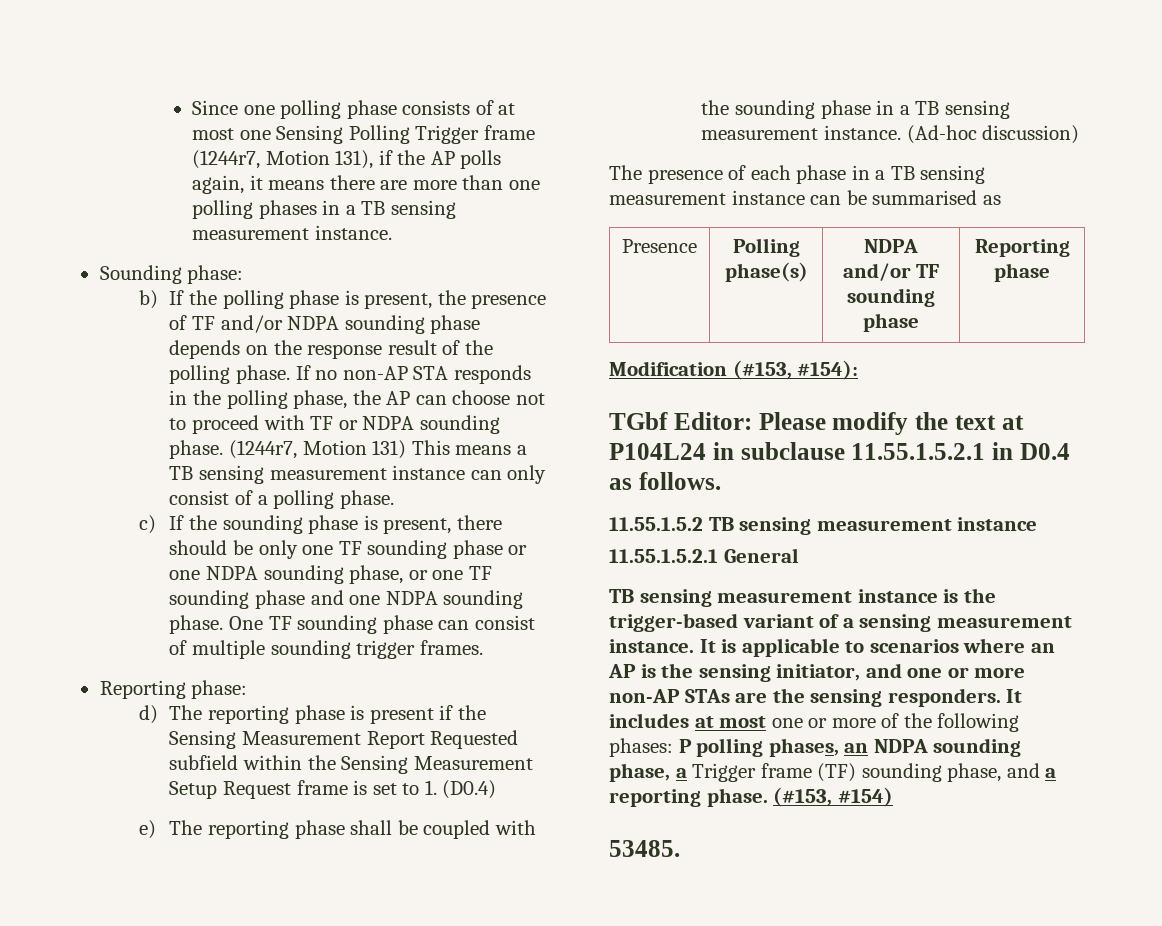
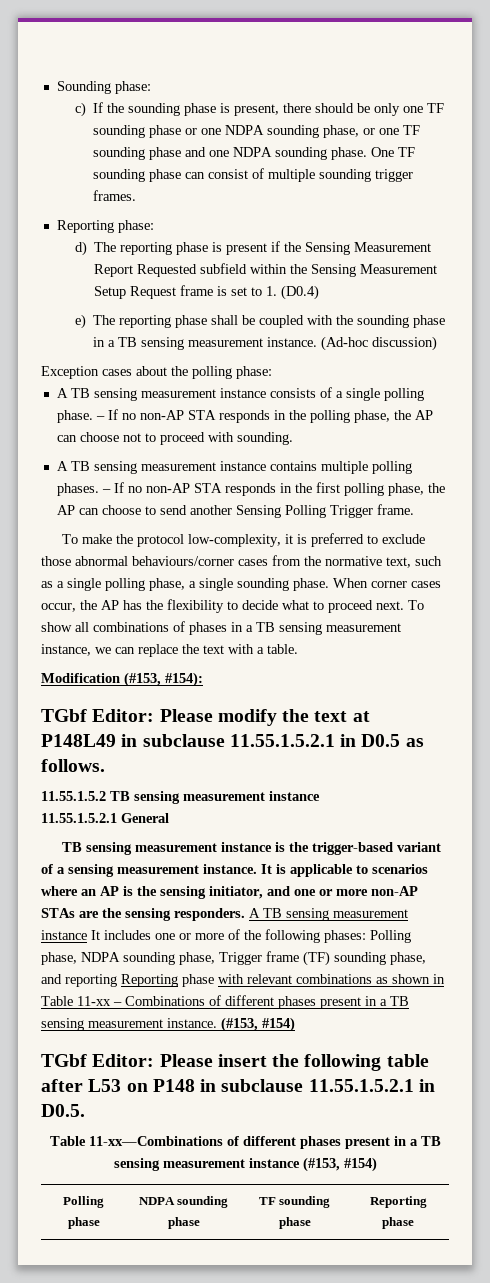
[192,100,516,119] [192,125,535,144] [192,150,502,169] [192,175,540,194] [192,200,456,219] [192,225,392,240] [99,265,244,284] [138,290,547,309] [169,315,481,334] [169,340,493,359] [169,365,531,384] [169,390,545,409] [169,415,500,434] [169,440,527,459] [169,465,547,484] [169,490,394,509] Since one polling phase consists of at most one Sensing Polling Trigger frame (1244r7, Motion 131), if the AP polls again, it means there are more than one polling phases in a TB sensing measurement instance. // Sounding phase: // b) If the polling phase is present, the presence of TF and/or NDPA sounding phase depends on the response result of the polling phase. If no non-AP STA responds in the polling phase, the AP can choose not to proceed with TF or NDPA sounding phase. (1244r7, Motion 131) This means a TB sensing measurement instance can only consist of a polling phase. -> [56,81,151,94] Sounding phase:
[609,165,986,184] [609,190,1001,205] [622,239,697,253] [732,238,800,257] [724,262,808,282] [864,239,918,253] [842,263,940,281] [847,288,935,307] [863,313,919,332] [974,239,1070,257] [994,263,1050,282] The presence of each phase in a TB sensing measurement instance can be summarised as // Presence | Polling phase(s) | NDPA and/or TF sounding phase | Reporting phase -> [41,366,272,379] [56,387,424,401] [56,409,433,423] [56,432,293,445] [56,461,412,474] [56,482,445,496] [56,504,414,518] [62,533,426,547] [41,555,442,568] [41,578,441,591] [41,599,424,613] [41,621,401,635] [41,644,298,657] Exception cases about the polling phase: // A TB sensing measurement instance consists of a single polling phase. – If no non-AP STA responds in the polling phase, the AP can choose not to proceed with sounding. // A TB sensing measurement instance contains multiple polling phases. – If no non-AP STA responds in the first polling phase, the AP can choose to send another Sensing Polling Trigger frame. // To make the protocol low-complexity, it is preferred to exclude those abnormal behaviours/corner cases from the normative text, such as a single polling phase, a single sounding phase. When corner cases occur, the AP has the flexibility to decide what to proceed next. To show all combinations of phases in a TB sensing measurement instance, we can replace the text with a table.
[609,442,1070,460] P104L24 in subclause 11.55.1.5.2.1 in D0.4 -> [41,734,401,747] P148L49 in subclause 11.55.1.5.2.1 in D0.5
[1006,689,1023,703] [609,713,767,728] It includes at most -> [249,908,408,921] [41,930,151,940] A TB sensing measurement instance It includes
[678,738,1022,757] [609,763,687,782] P polling phases, an NDPA sounding phase, a -> [370,930,411,943] [41,952,215,965] Polling phase, NDPA sounding phase,
[1045,768,1057,778] [609,787,893,807] [609,840,680,857] a reporting phase. (#153, #154) // 53485. -> [65,974,445,987] [41,995,409,1009] [41,1017,295,1032] [41,1054,429,1071] [41,1079,435,1092] [41,1104,85,1117] [49,1136,441,1149] [113,1157,377,1172] [63,1196,104,1208] [67,1217,100,1229] [138,1196,229,1208] [167,1217,200,1229] [258,1196,331,1208] [278,1217,311,1229] [369,1196,427,1208] [382,1217,414,1229] reporting Reporting phase with relevant combinations as shown in Table 11-xx – Combinations of different phases present in a TB sensing measurement instance. (#153, #154) // TGbf Editor: Please insert the following table after L53 on P148 in subclause 11.55.1.5.2.1 in D0.5. // Table 11-xx—Combinations of different phases present in a TB sensing measurement instance (#153, #154) // Polling phase | NDPA sounding phase | TF sounding phase | Reporting phase

